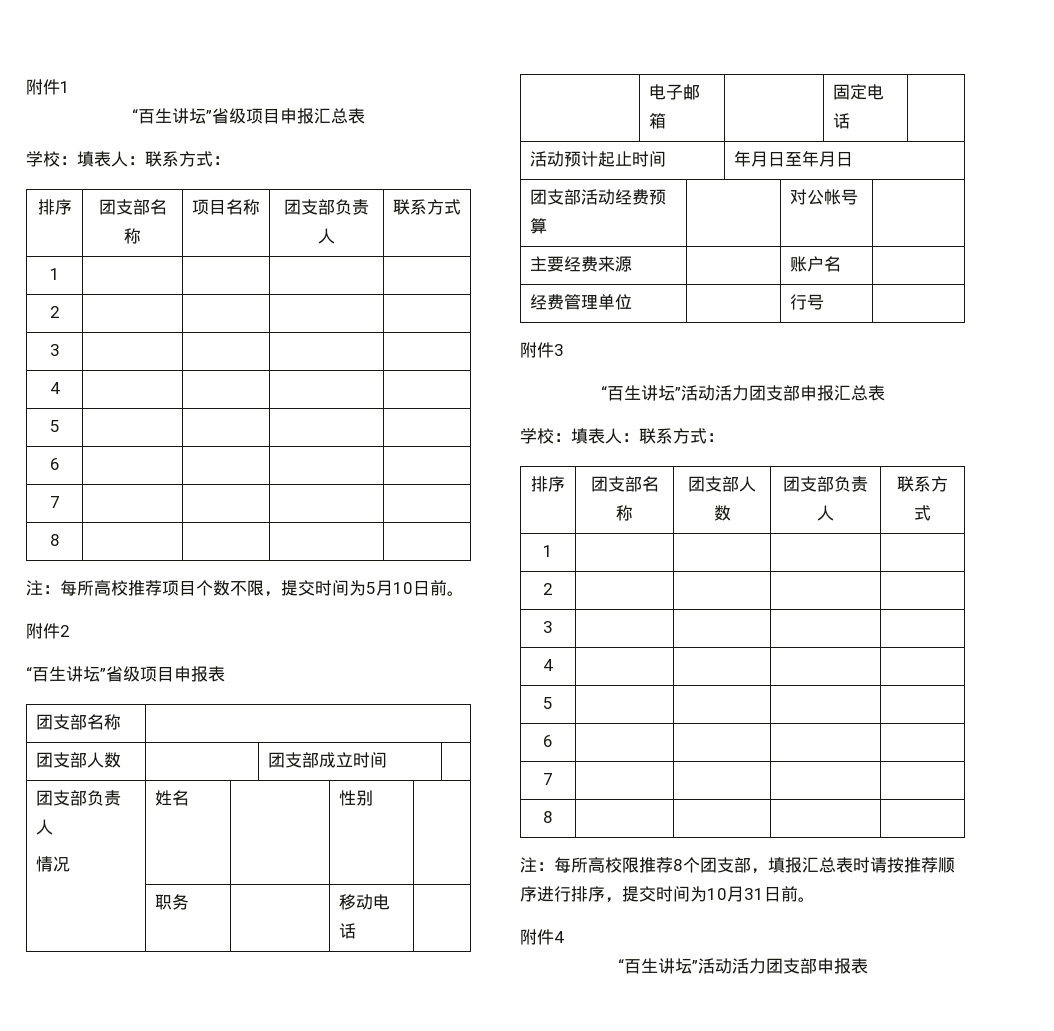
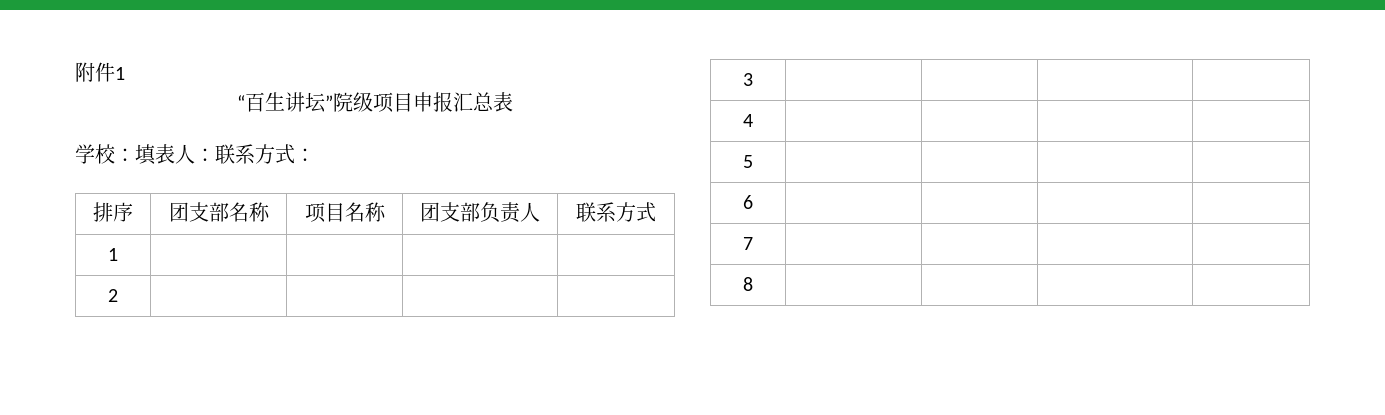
[212,108,229,124] 省 -> [333,92,353,112] 院
[26,580,464,597] [26,623,70,639] [26,666,225,682] [35,714,121,730] [35,752,121,768] [267,752,387,768] [35,790,121,806] [35,819,53,835] [35,856,70,872] [154,790,189,806] [338,790,373,806] [154,894,189,910] [338,894,390,910] [338,923,356,939] [648,84,700,100] [648,113,666,129] [832,84,884,100] [832,113,850,129] [529,151,666,167] [733,150,853,167] [529,189,666,205] [529,218,547,234] [789,189,858,205] [529,256,632,272] [789,256,841,272] [529,294,632,310] [789,294,824,310] [520,342,564,358] [600,385,885,401] [520,428,724,444] [531,476,565,492] [590,476,659,492] [616,505,633,521] [688,476,756,492] [713,505,731,521] [783,476,868,492] [817,505,834,521] [897,476,948,492] [914,505,931,521] [543,545,553,557] [543,583,553,595] [543,621,553,633] [543,659,553,671] [543,697,553,709] [543,735,553,747] [543,773,553,785] [543,811,553,823] [520,857,955,874] [520,886,815,903] [520,929,564,945] [617,958,868,974] // 注：每所高校推荐项目个数不限，提交时间为5月10日前。 // 附件2 // “百生讲坛”省级项目申报表 // 团支部名称 | // 团支部人数 | | 团支部成立时间 | // 团支部负责人 // 情况 | 姓名 | | 性别 | // | 职务 | | 移动电话 | // | 电子邮箱 | | 固定电话 | // 活动预计起止时间 | 年月日至年月日 // 团支部活动经费预算 | | 对公帐号 | // 主要经费来源 | | 账户名 | // 经费管理单位 | | 行号 | // 附件3 // “百生讲坛”活动活力团支部申报汇总表 // 学校：填表人：联系方式： // 排序 | 团支部名称 | 团支部人数 | 团支部负责人 | 联系方式 // 1 | | | | // 2 | | | | // 3 | | | | // 4 | | | | // 5 | | | | // 6 | | | | // 7 | | | | // 8 | | | | // 注：每所高校限推荐8个团支部，填报汇总表时请按推荐顺序进行排序，提交时间为10月31日前。 // 附件4 // “百生讲坛”活动活力团支部申报表 -> (753, 284) none

